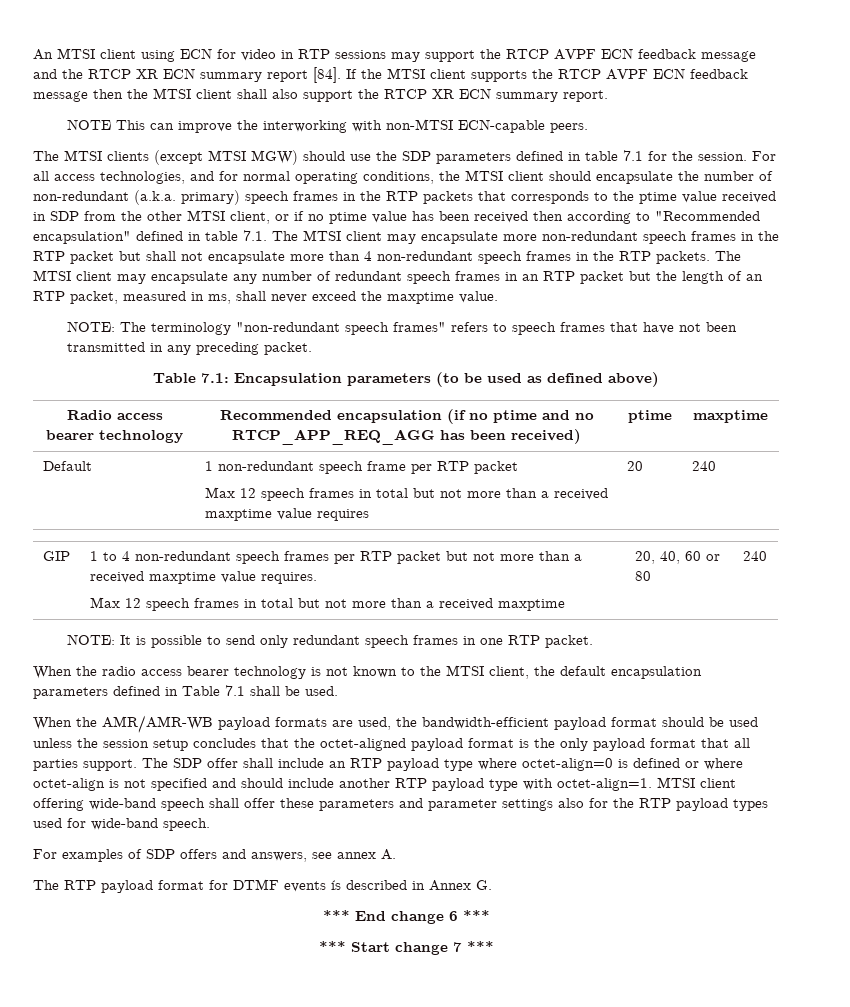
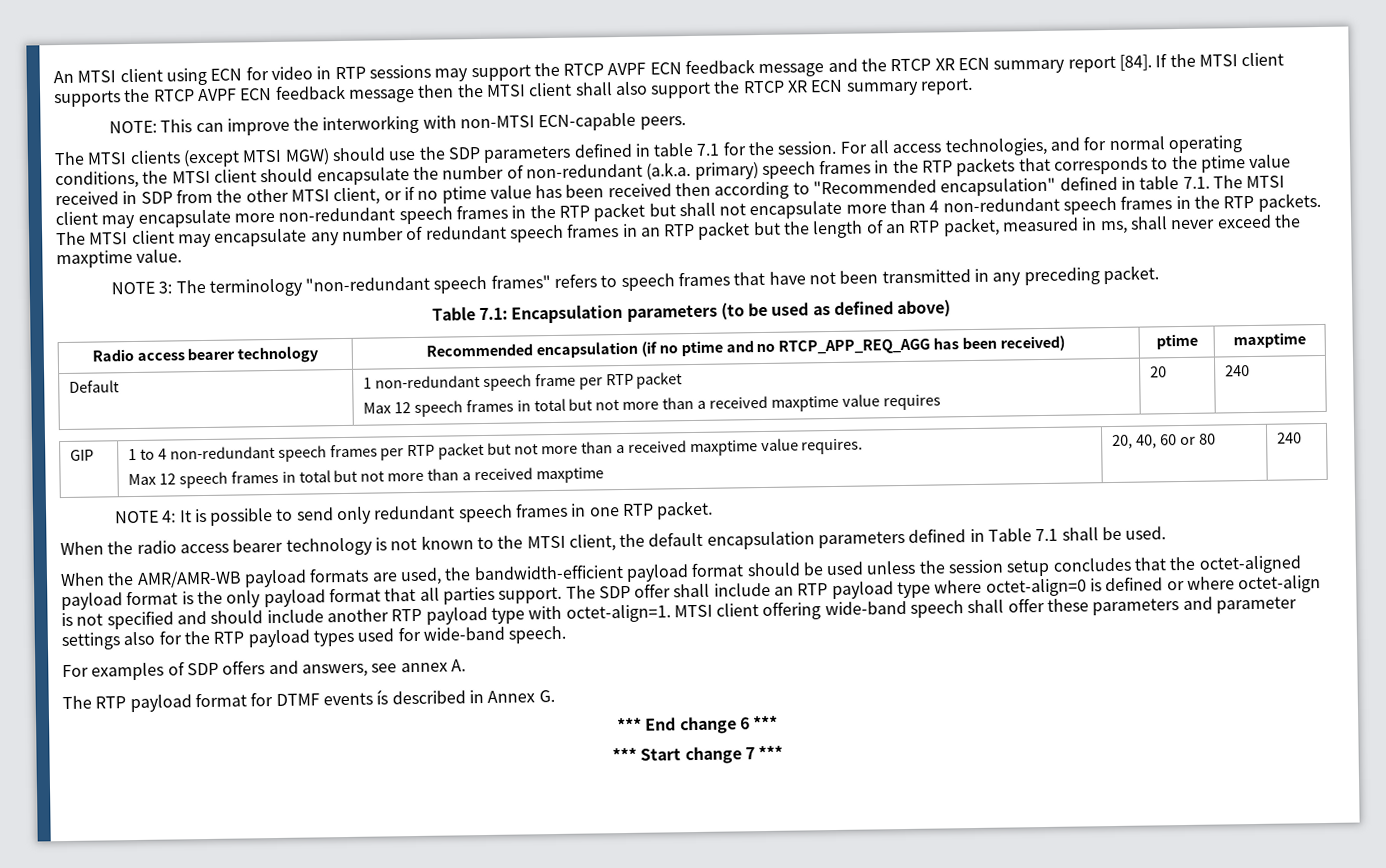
[67,119,112,130] NOTE -> [108,120,157,134] NOTE:
[67,321,116,332] NOTE: -> [110,281,173,295] NOTE 3:
[67,634,116,645] NOTE: -> [114,510,177,524] NOTE 4:

